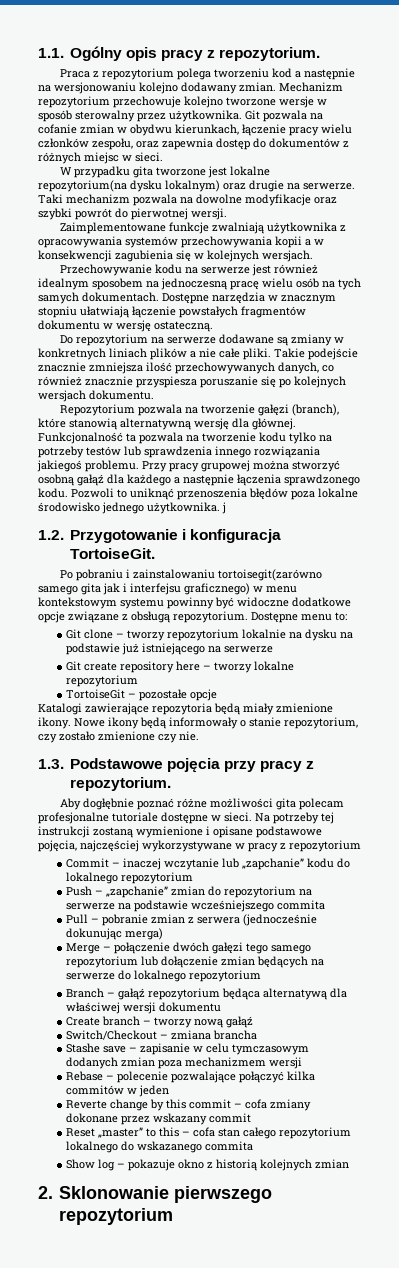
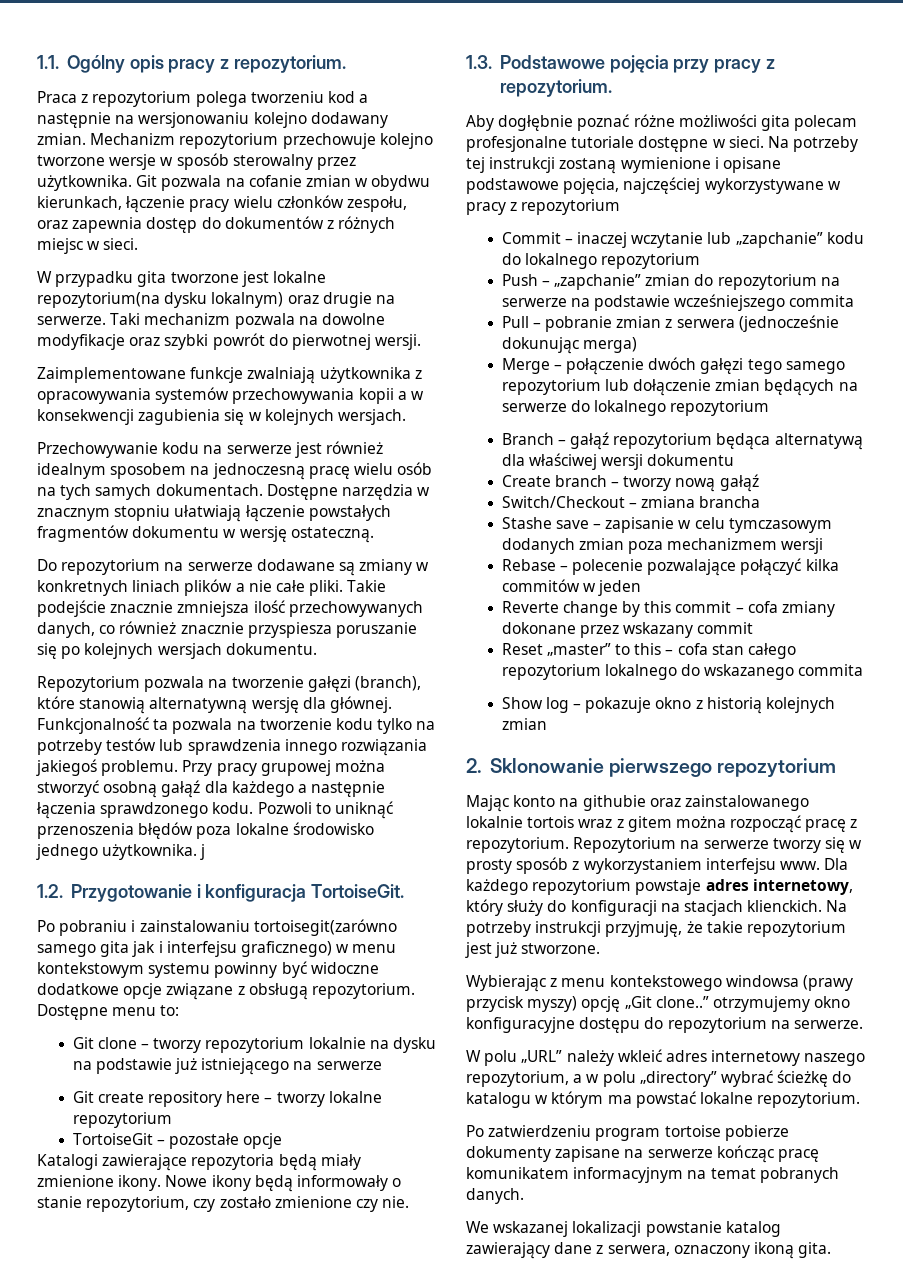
(173, 1216) none -> [466,795,809,812] [466,815,858,833] [466,837,863,853] [466,857,849,874] [466,879,853,895] [466,899,848,916] [466,921,846,937] [465,942,601,958] [466,975,853,992] [466,996,851,1012] [466,1017,863,1033] [466,1049,866,1066] [466,1070,852,1087] [466,1091,861,1108] [466,1125,789,1141] [466,1145,819,1163] [466,1167,839,1183] [466,1188,524,1204] [466,1221,781,1237] [466,1242,832,1259] // Mając konto na githubie oraz zainstalowanego lokalnie tortois wraz z gitem można rozpocząć pracę z repozytorium. Repozytorium na serwerze tworzy się w prosty sposób z wykorzystaniem interfejsu www. Dla każdego repozytorium powstaje adres internetowy, który służy do konfiguracji na stacjach klienckich. Na potrzeby instrukcji przyjmuję, że takie repozytorium jest już stworzone. // Wybierając z menu kontekstowego windowsa (prawy przycisk myszy) opcję „Git clone..” otrzymujemy okno konfiguracyjne dostępu do repozytorium na serwerze. // W polu „URL” należy wkleić adres internetowy naszego repozytorium, a w polu „directory” wybrać ścieżkę do katalogu w którym ma powstać lokalne repozytorium. // Po zatwierdzeniu program tortoise pobierze dokumenty zapisane na serwerze kończąc pracę komunikatem informacyjnym na temat pobranych danych. // We wskazanej lokalizacji powstanie katalog zawierający dane z serwera, oznaczony ikoną gita.

